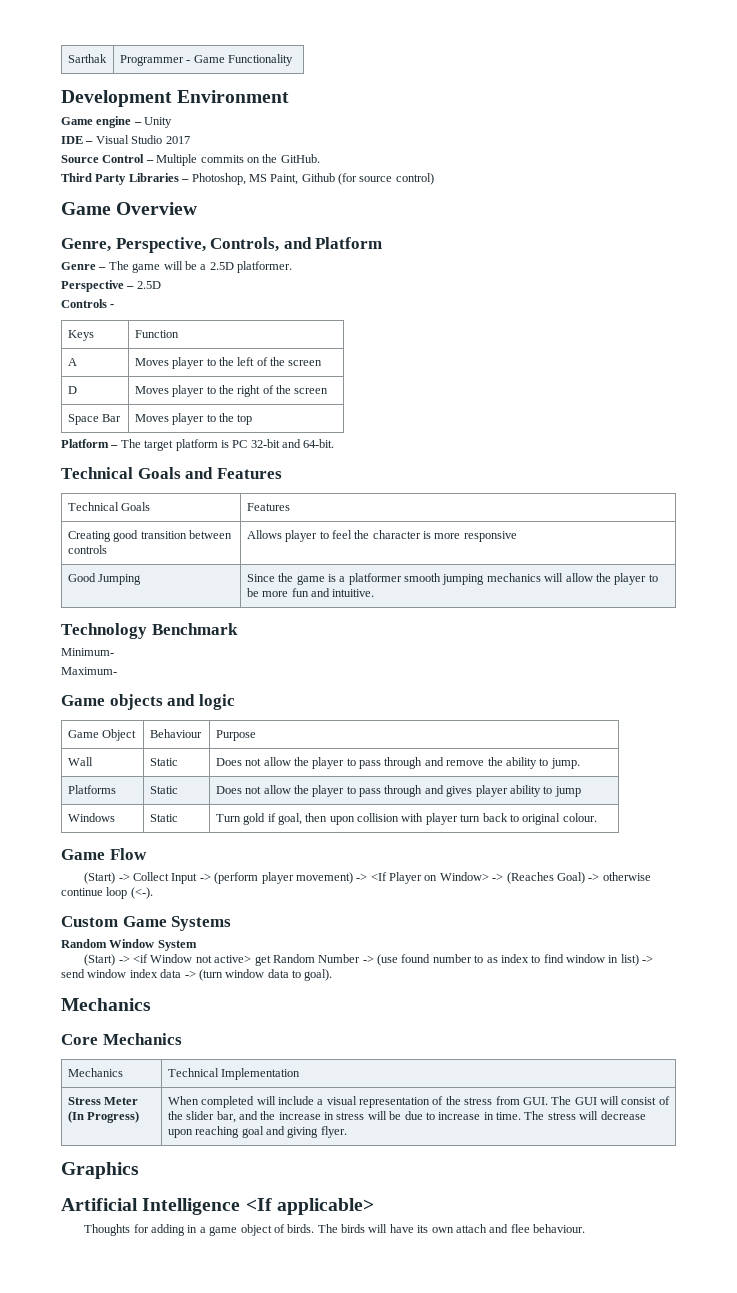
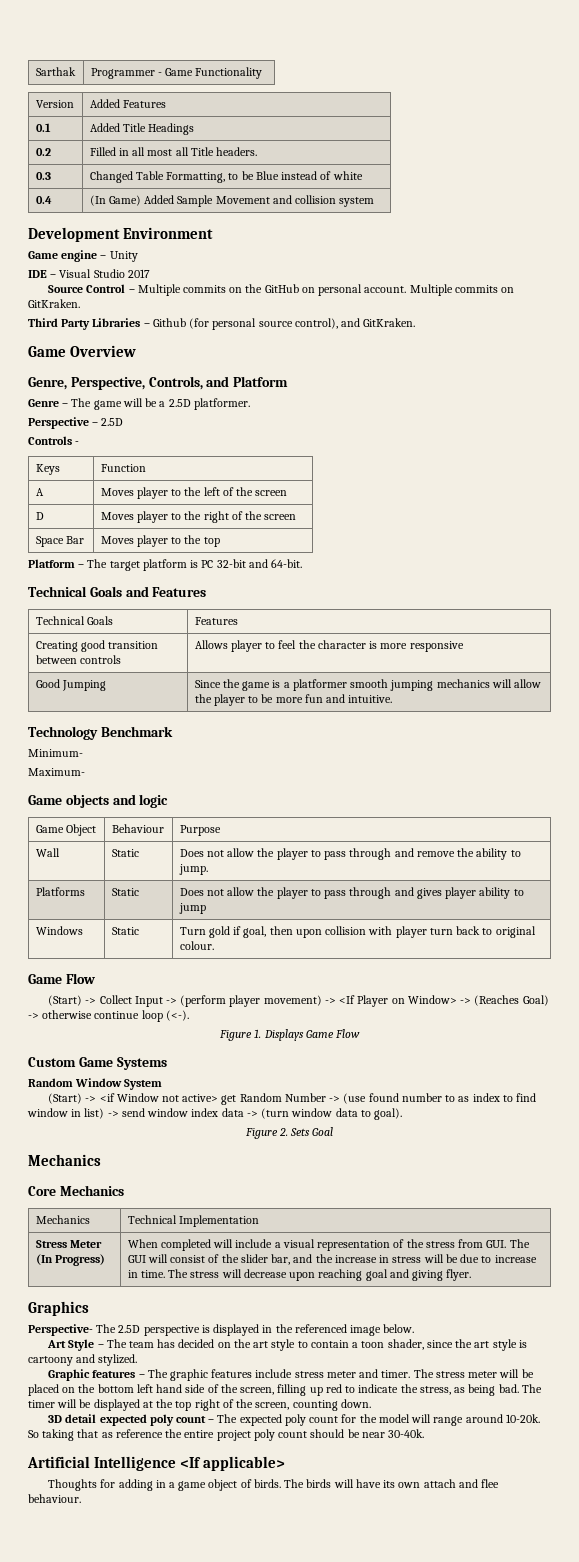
(293, 60) none -> [35,100,74,108] [89,99,166,108] [35,123,51,132] [89,123,195,135] [35,148,51,156] [89,147,258,156] [35,172,51,180] [89,171,363,183] [35,196,52,204] [89,195,375,207] // Version | Added Features // 0.1 | Added Title Headings // 0.2 | Filled in all most all Title headers. // 0.3 | Changed Table Formatting, to be Blue instead of white // 0.4 | (In Game) Added Sample Movement and collision system
[280,154,320,163] [61,173,434,185] GitHub. // Third Party Libraries – Photoshop, MS Paint, Github (for source control) -> [264,284,515,296] [28,299,80,308] [28,318,416,330] GitHub on personal account. Multiple commits on GitKraken. // Third Party Libraries – Github (for personal source control), and GitKraken.
(153, 893) none -> [219,1029,360,1041] // Figure 1. Displays Game Flow
(333, 975) none -> [244,1127,334,1139] // Figure 2. Sets Goal
(139, 1170) none -> [28,1324,415,1336] [47,1339,527,1351] [28,1354,138,1366] [48,1369,534,1381] [28,1384,542,1396] [28,1399,371,1411] [48,1414,540,1426] [28,1429,425,1441] // Perspective- The 2.5D perspective is displayed in the referenced image below. // Art Style – The team has decided on the art style to contain a toon shader, since the art style is cartoony and stylized. // Graphic features – The graphic features include stress meter and timer. The stress meter will be placed on the bottom left hand side of the screen, filling up red to indicate the stress, as being bad. The timer will be displayed at the top right of the screen, counting down. // 3D detail expected poly count – The expected poly count for the model will range around 10-20k. So taking that as reference the entire project poly count should be near 30-40k.

